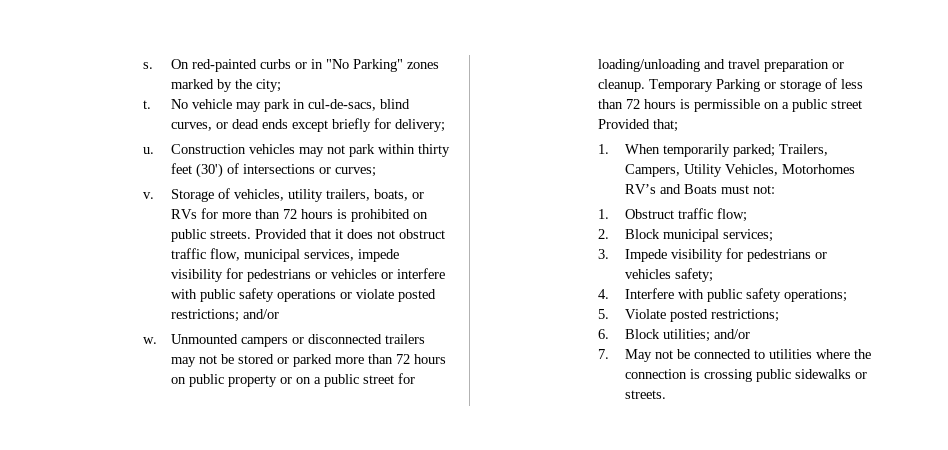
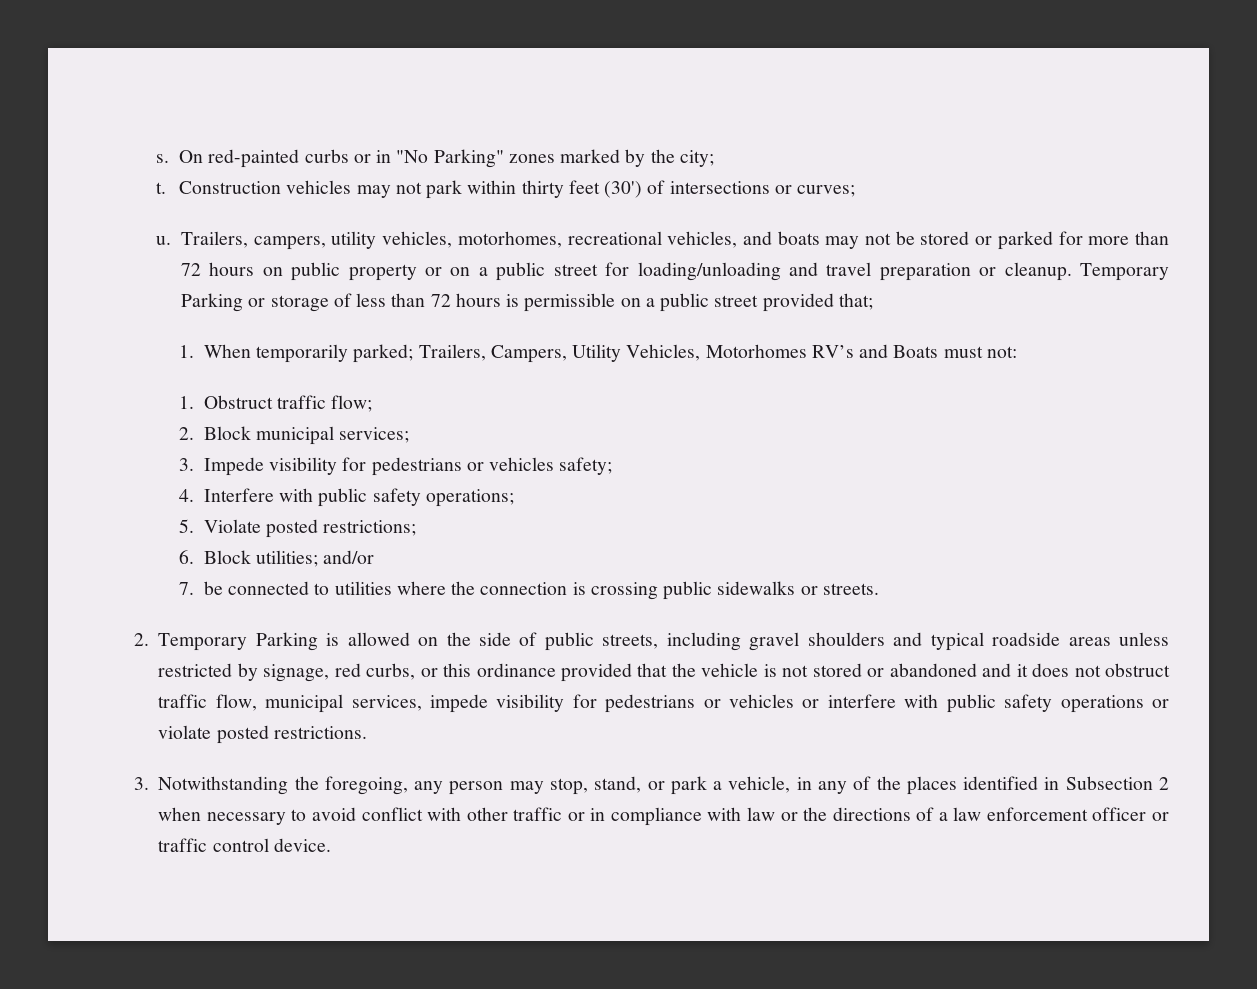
[170,99,410,112] [170,118,445,132] [143,147,155,154] No vehicle may park in cul-de-sacs, blind curves, or dead ends except briefly for delivery; // u. -> (167, 188) none
[143,188,424,202] [170,208,428,222] [170,229,445,242] [170,248,399,262] [170,268,445,282] [170,288,436,302] [170,309,279,322] [143,334,425,347] v. Storage of vehicles, utility trailers, boats, or RVs for more than 72 hours is prohibited on public streets. Provided that it does not obstruct traffic flow, municipal services, impede visibility for pedestrians or vehicles or interfere with public safety operations or violate posted restrictions; and/or // w. Unmounted campers or disconnected trailers -> [156,231,820,250] u. Trailers, campers, utility vehicles, motorhomes, recreational vehicles, and boats
(332, 360) none -> [1058,231,1083,245] for
[597,119,650,129] Provided -> [762,293,834,312] provided
[625,349,674,362] May not -> (195, 588) none
(667, 394) none -> [133,632,1169,651] [158,663,1171,682] [158,694,1169,713] [158,725,367,744] [133,776,1169,795] [158,807,1169,826] [158,838,331,852] // 2. Temporary Parking is allowed on the side of public streets, including gravel shoulders and typical roadside areas unless restricted by signage, red curbs, or this ordinance provided that the vehicle is not stored or abandoned and it does not obstruct traffic flow, municipal services, impede visibility for pedestrians or vehicles or interfere with public safety operations or violate posted restrictions. // 3. Notwithstanding the foregoing, any person may stop, stand, or park a vehicle, in any of the places identified in Subsection 2 when necessary to avoid conflict with other traffic or in compliance with law or the directions of a law enforcement officer or traffic control device.

